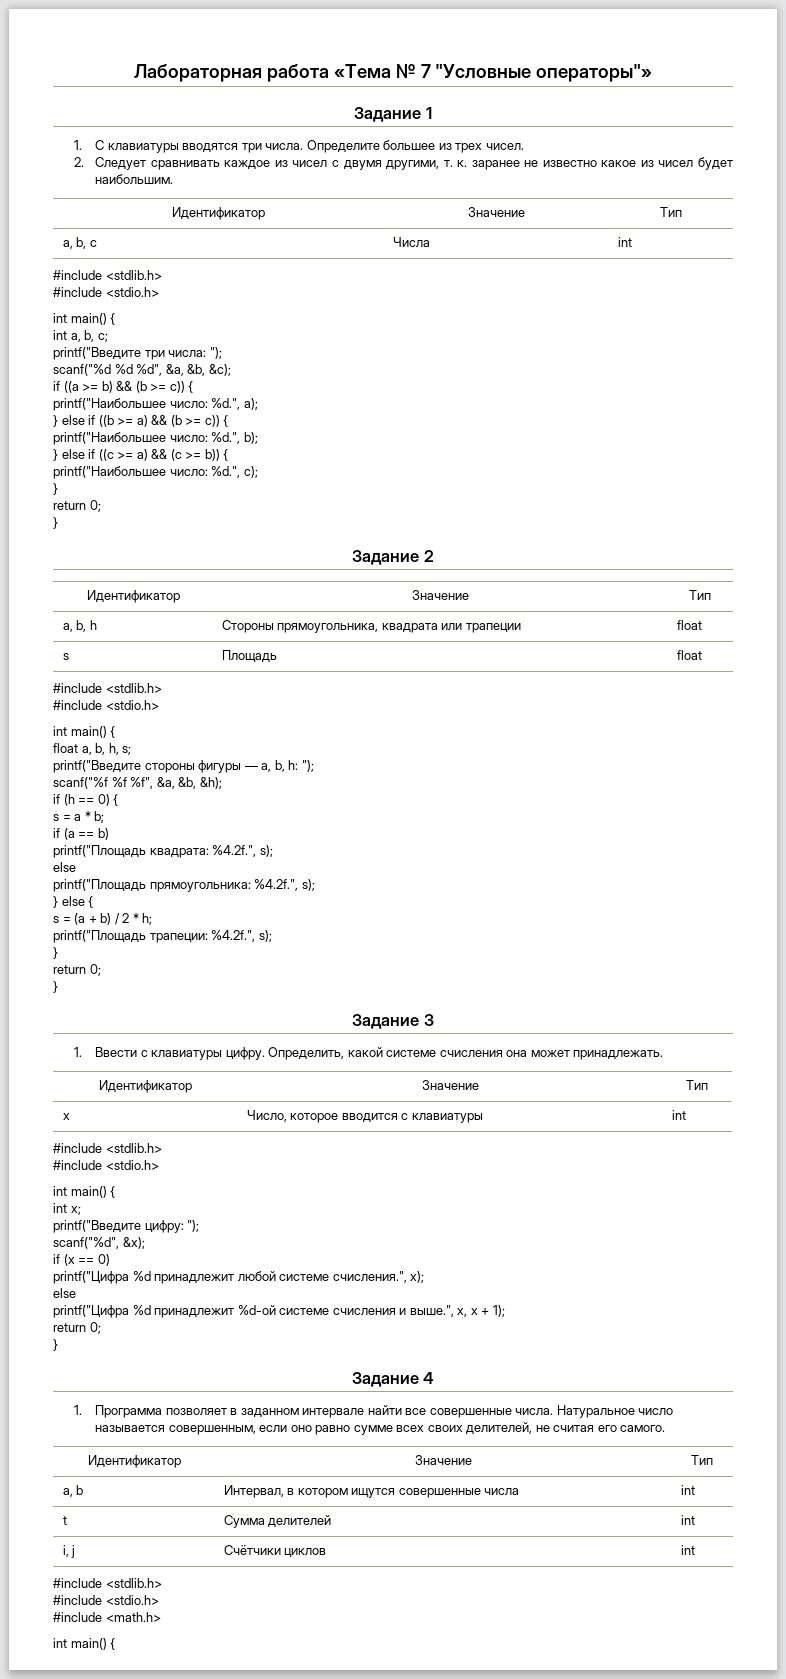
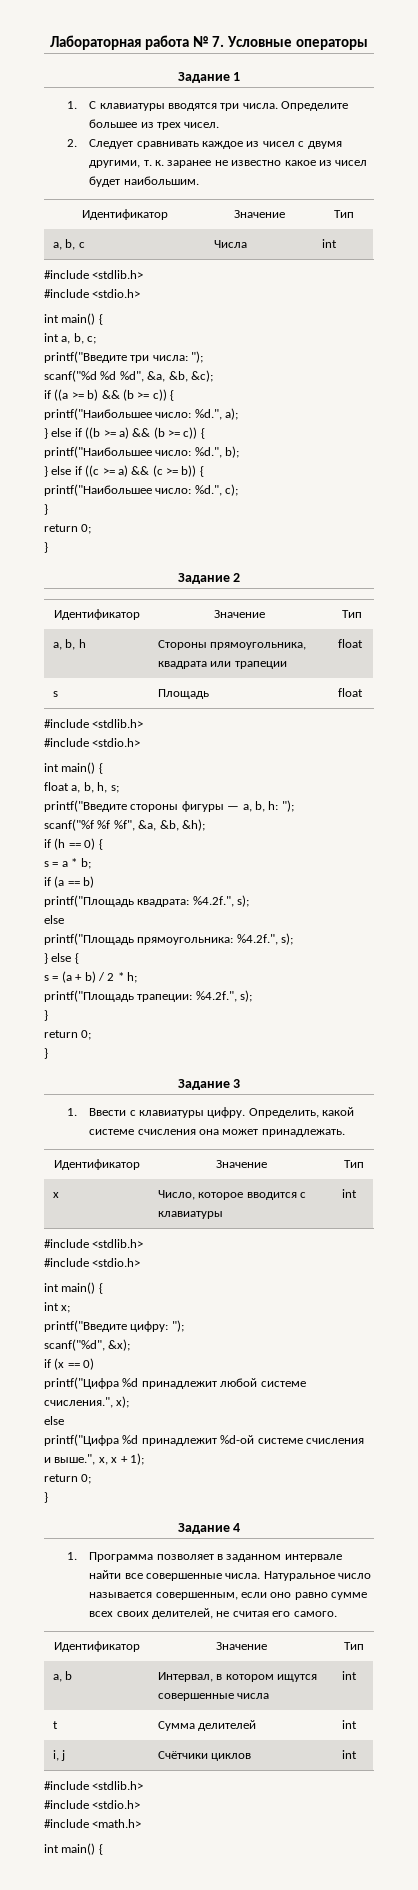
[333,64,653,82] «Тема № 7 "Условные операторы"» -> [192,36,369,50] № 7. Условные операторы

